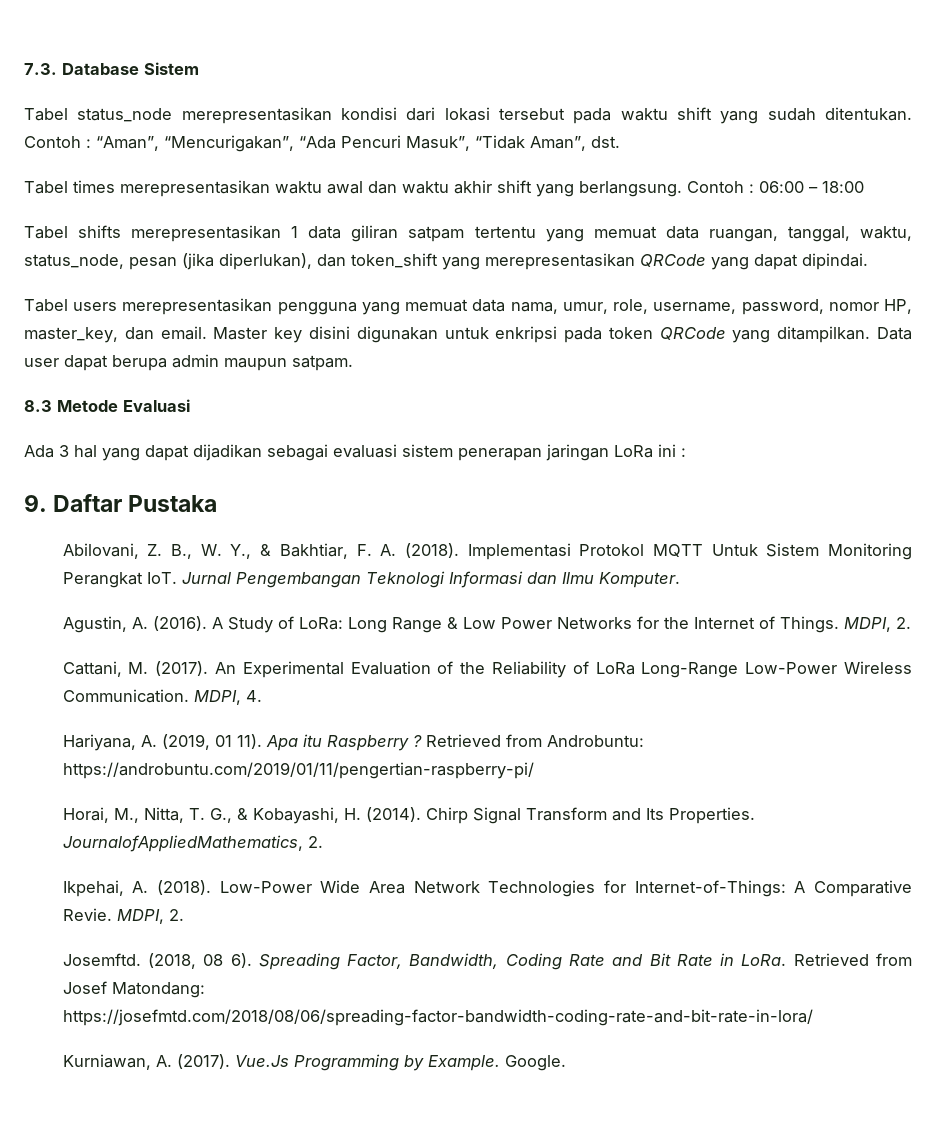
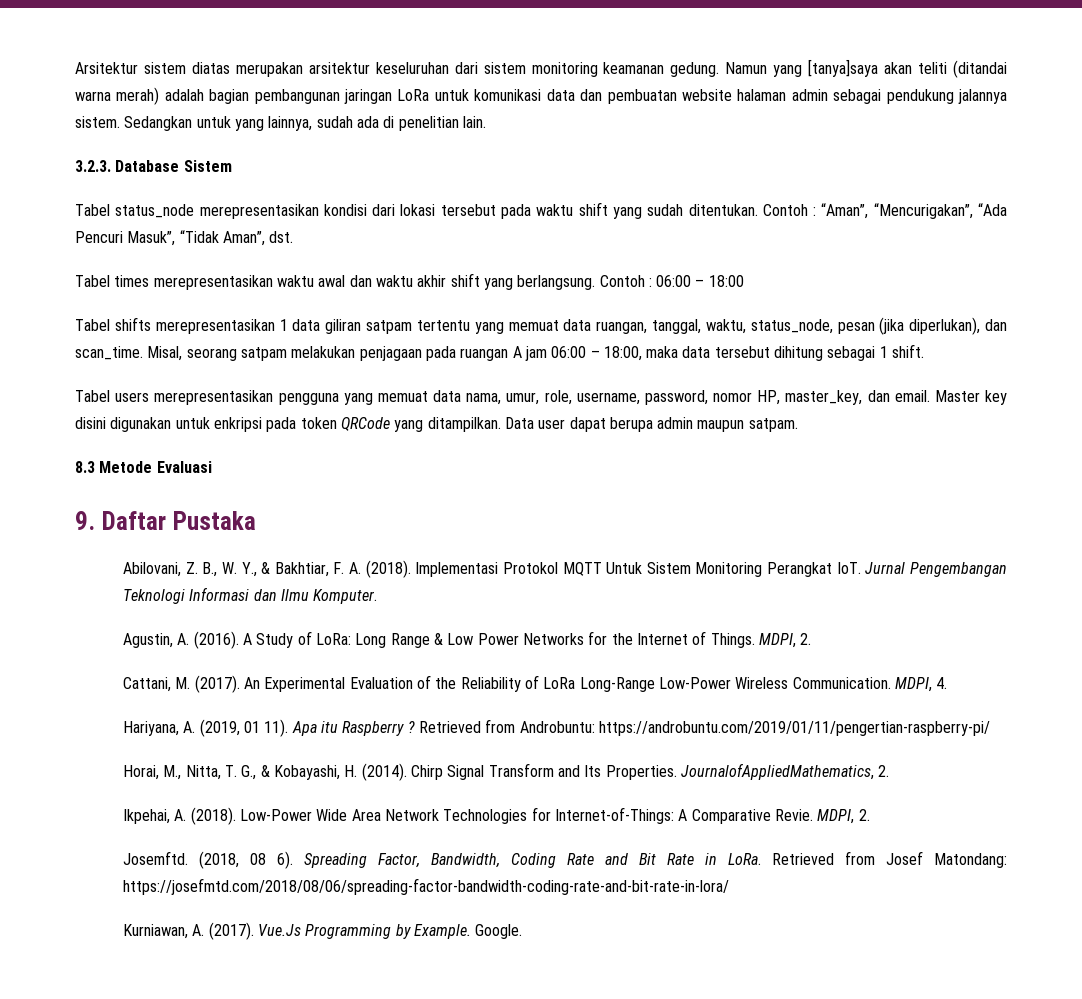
[24,63,57,75] 7.3. -> [75,59,1007,78] [75,87,1007,105] [75,116,486,131] [75,160,111,172] Arsitektur sistem diatas merupakan arsitektur keseluruhan dari sistem monitoring keamanan gedung. Namun yang [tanya]saya akan teliti (ditandai warna merah) adalah bagian pembangunan jaringan LoRa untuk komunikasi data dan pembuatan website halaman admin sebagai pendukung jalannya sistem. Sedangkan untuk yang lainnya, sudah ada di penelitian lain. // 3.2.3.
[351,253,868,270] token_shift yang merepresentasikan QRCode yang dapat dipindai. -> [75,344,925,361] scan_time. Misal, seorang satpam melakukan penjagaan pada ruangan A jam 06:00 – 18:00, maka data tersebut dihitung sebagai 1 shift.
[24,444,686,461] // Ada 3 hal yang dapat dijadikan sebagai evaluasi sistem penerapan jaringan LoRa ini : -> (212, 467) none

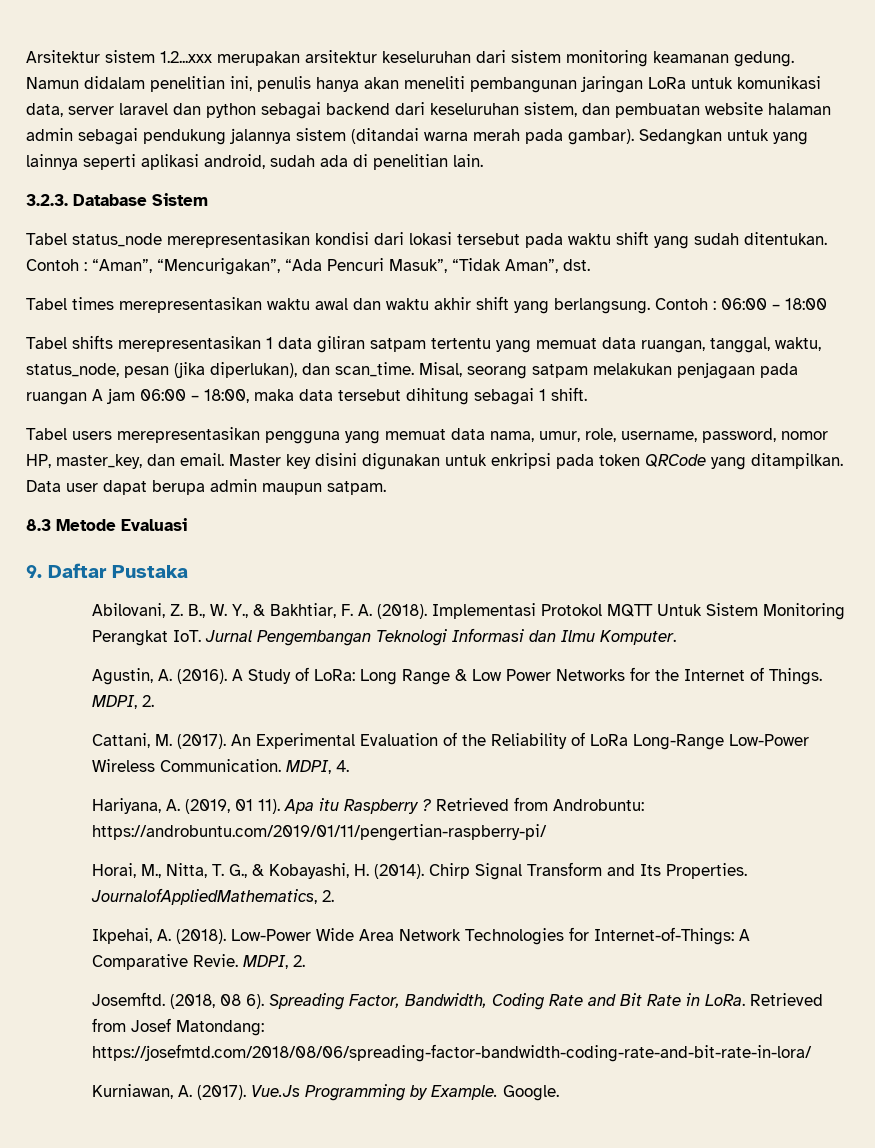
[191,62,230,74] diatas -> [160,51,212,63] 1.2...xxx
[773,59,1007,78] [75,87,250,105] yang [tanya]saya akan teliti (ditandai warna merah) adalah bagian -> [84,76,465,92] didalam penelitian ini, penulis hanya akan meneliti
[546,89,575,101] data -> [26,102,577,119] data, server laravel dan python sebagai backend dari keseluruhan sistem,
[75,116,313,131] sistem. Sedangkan untuk yang lainnya, -> [296,128,808,145] [26,154,265,170] sistem (ditandai warna merah pada gambar). Sedangkan untuk yang lainnya seperti aplikasi android,

